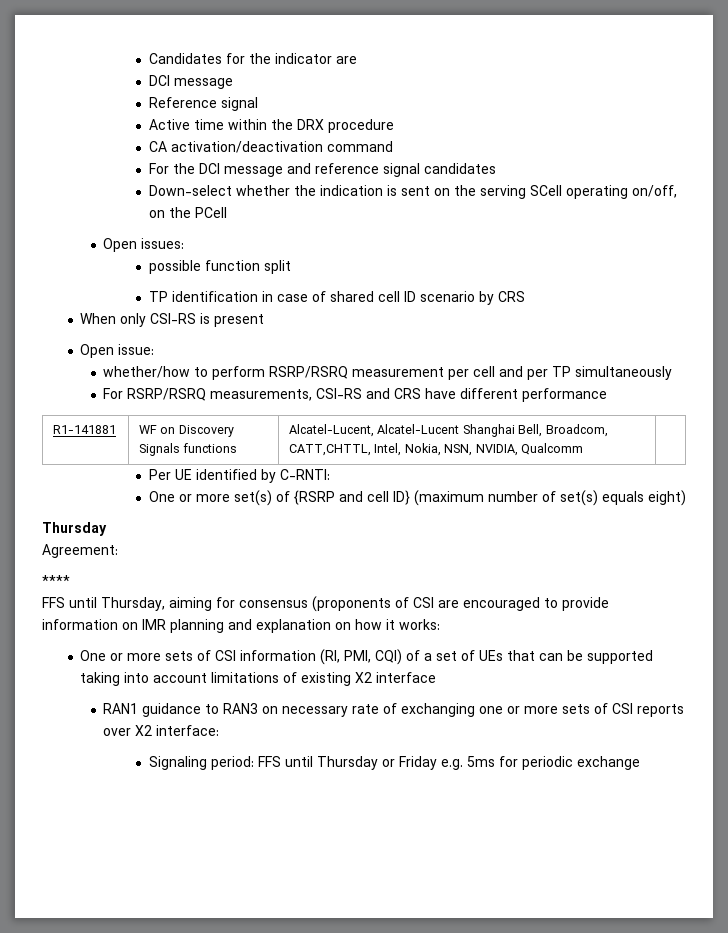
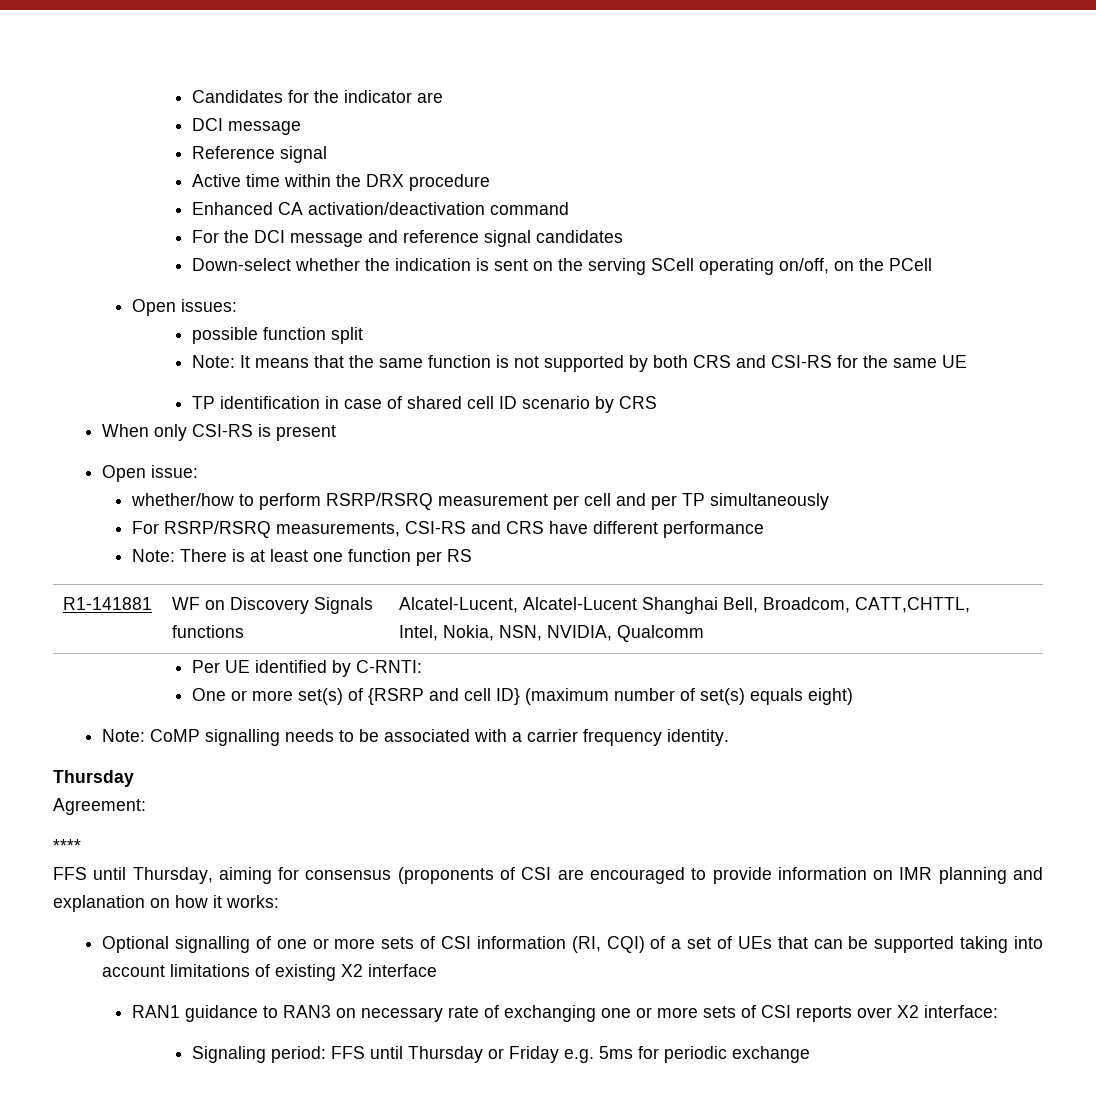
(394, 126) none -> [191,202,273,215] Enhanced
(291, 267) none -> [191,355,967,372] // Note: It means that the same function is not supported by both CRS and CSI-RS for the same UE
(608, 395) none -> [132,549,473,566] // Note: There is at least one function per RS
(686, 498) none -> [102,729,730,746] // Note: CoMP signalling needs to be associated with a carrier frequency identity.
[80,650,107,661] One -> [102,936,307,953] Optional signalling of one
[344,650,372,663] PMI, -> (601, 944) none

